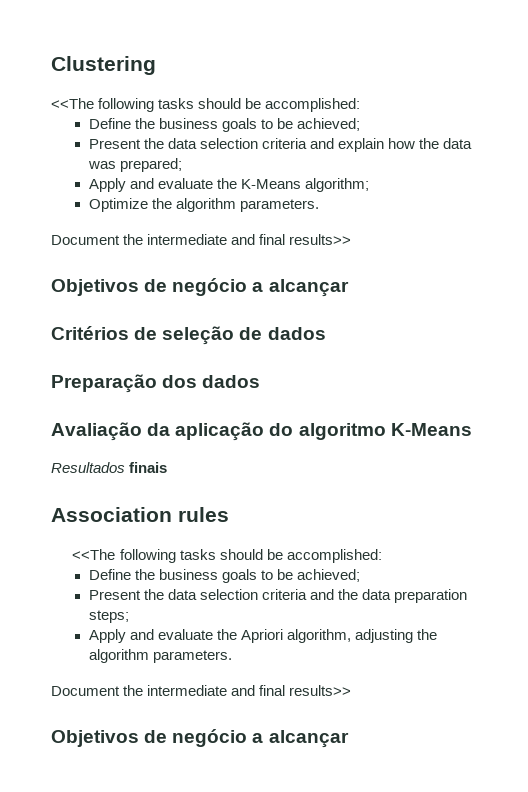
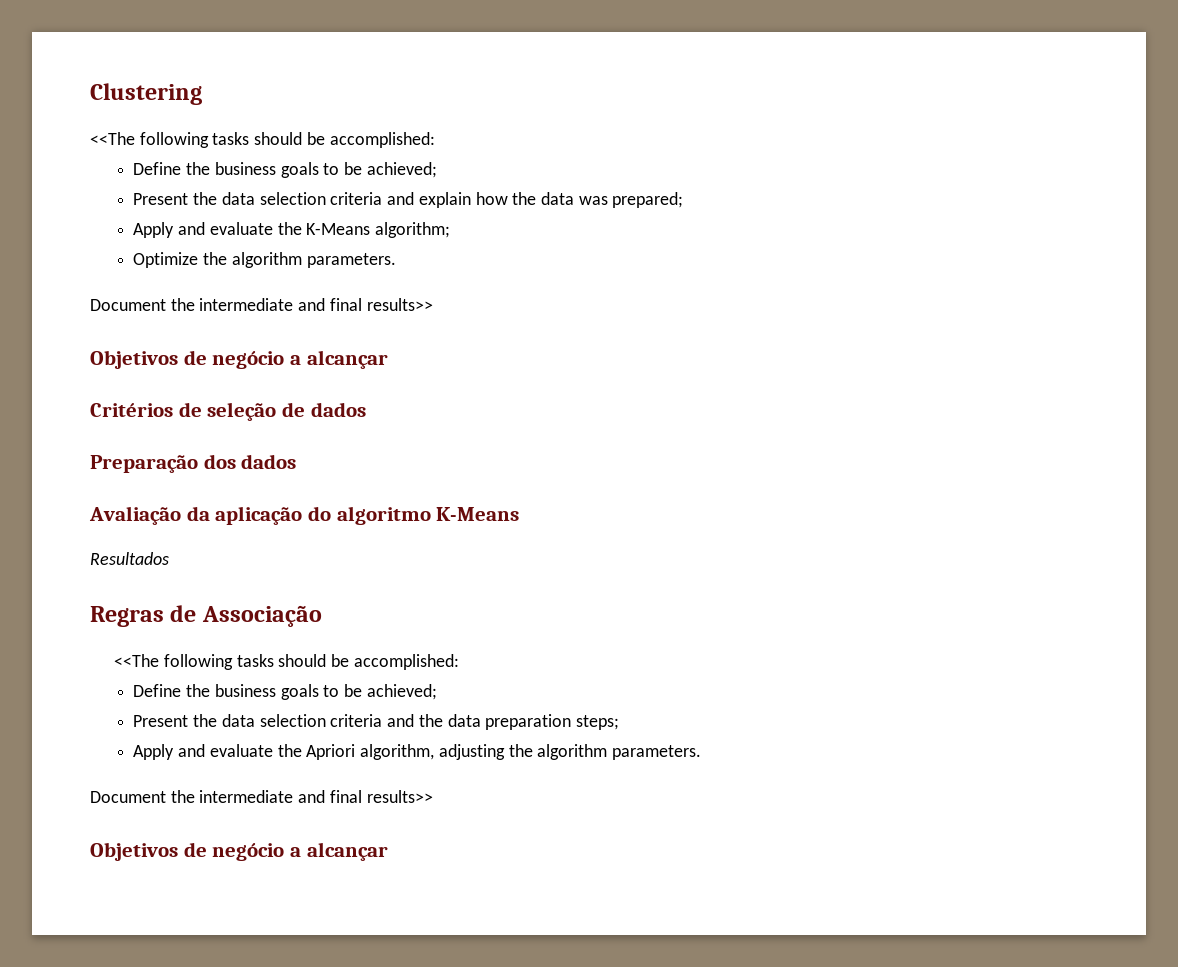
[129,462,168,473] [51,507,229,522] finais // Association rules -> [90,605,322,627] // Regras de Associação

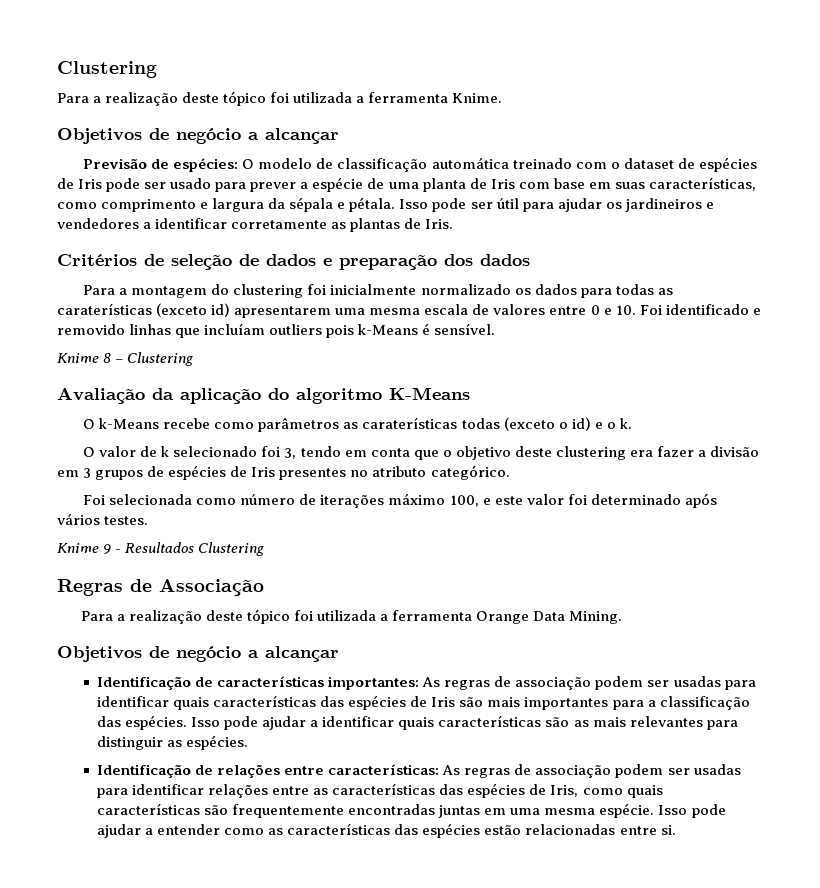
[90,83,202,105] [90,132,435,148] [133,162,437,178] [133,192,684,208] [133,222,451,238] [133,252,396,268] [90,298,433,311] [90,350,388,369] Clustering // <<The following tasks should be accomplished: // Define the business goals to be achieved; // Present the data selection criteria and explain how the data was prepared; // Apply and evaluate the K-Means algorithm; // Optimize the algorithm parameters. // Document the intermediate and final results>> // Objetivos de negócio a alcançar -> [57,61,157,78] [57,91,503,106] [57,128,339,144] [83,157,757,172] [57,177,756,192] [57,197,714,212] [57,218,454,232] Clustering // Para a realização deste tópico foi utilizada a ferramenta Knime. // Objetivos de negócio a alcançar // Previsão de espécies: O modelo de classificação automática treinado com o dataset de espécies de Iris pode ser usado para prever a espécie de uma planta de Iris com base em suas características, como comprimento e largura da sépala e pétala. Isso pode ser útil para ajudar os jardineiros e vendedores a identificar corretamente as plantas de Iris.
[90,455,198,473] // Preparação -> [323,255,437,270] e preparação
(297, 461) none -> [83,284,673,298] [57,303,761,318] [57,323,496,338] [57,352,194,366] // Para a montagem do clustering foi inicialmente normalizado os dados para todas as caraterísticas (exceto id) apresentarem uma mesma escala de valores entre 0 e 10. Foi identificado e removido linhas que incluíam outliers pois k-Means é sensível. // Knime 8 – Clustering
(520, 514) none -> [83,417,632,432] [83,446,760,460] [57,465,510,480] [83,493,717,508] [57,513,149,525] [57,543,122,554] O k-Means recebe como parâmetros as caraterísticas todas (exceto o id) e o k. // O valor de k selecionado foi 3, tendo em conta que o objetivo deste clustering era fazer a divisão em 3 grupos de espécies de Iris presentes no atributo categórico. // Foi selecionada como número de iterações máximo 100, e este valor foi determinado após vários testes. // Knime 9 -
(169, 558) none -> [198,542,265,556] Clustering
[114,654,459,670] [133,684,437,700] [133,714,620,730] [133,744,702,760] [90,790,433,803] [90,842,388,861] <<The following tasks should be accomplished: // Define the business goals to be achieved; // Present the data selection criteria and the data preparation steps; // Apply and evaluate the Apriori algorithm, adjusting the algorithm parameters. // Document the intermediate and final results>> // Objetivos de negócio a alcançar -> [80,609,623,624] [57,646,339,662] [97,676,756,690] [97,695,750,710] [97,715,738,730] [97,735,249,750] [97,764,741,778] [97,783,663,798] [97,803,726,818] [97,823,676,838] Para a realização deste tópico foi utilizada a ferramenta Orange Data Mining. // Objetivos de negócio a alcançar // Identificação de características importantes: As regras de associação podem ser usadas para identificar quais características das espécies de Iris são mais importantes para a classificação das espécies. Isso pode ajudar a identificar quais características são as mais relevantes para distinguir as espécies. // Identificação de relações entre características: As regras de associação podem ser usadas para identificar relações entre as características das espécies de Iris, como quais características são frequentemente encontradas juntas em uma mesma espécie. Isso pode ajudar a entender como as características das espécies estão relacionadas entre si.

